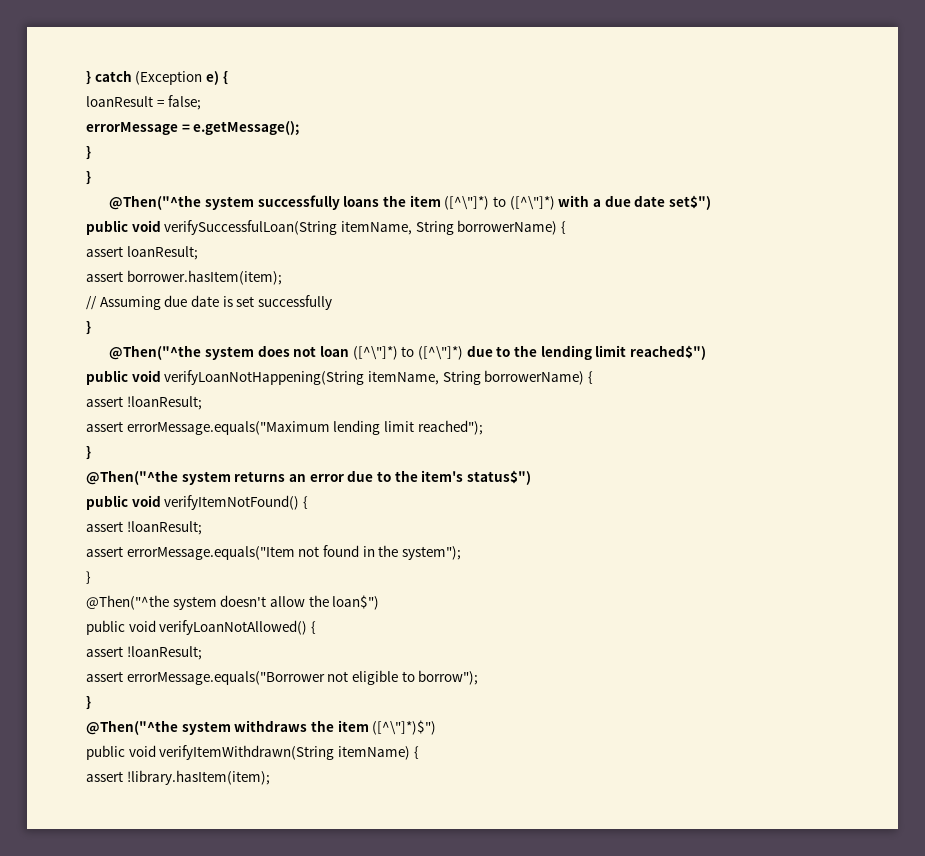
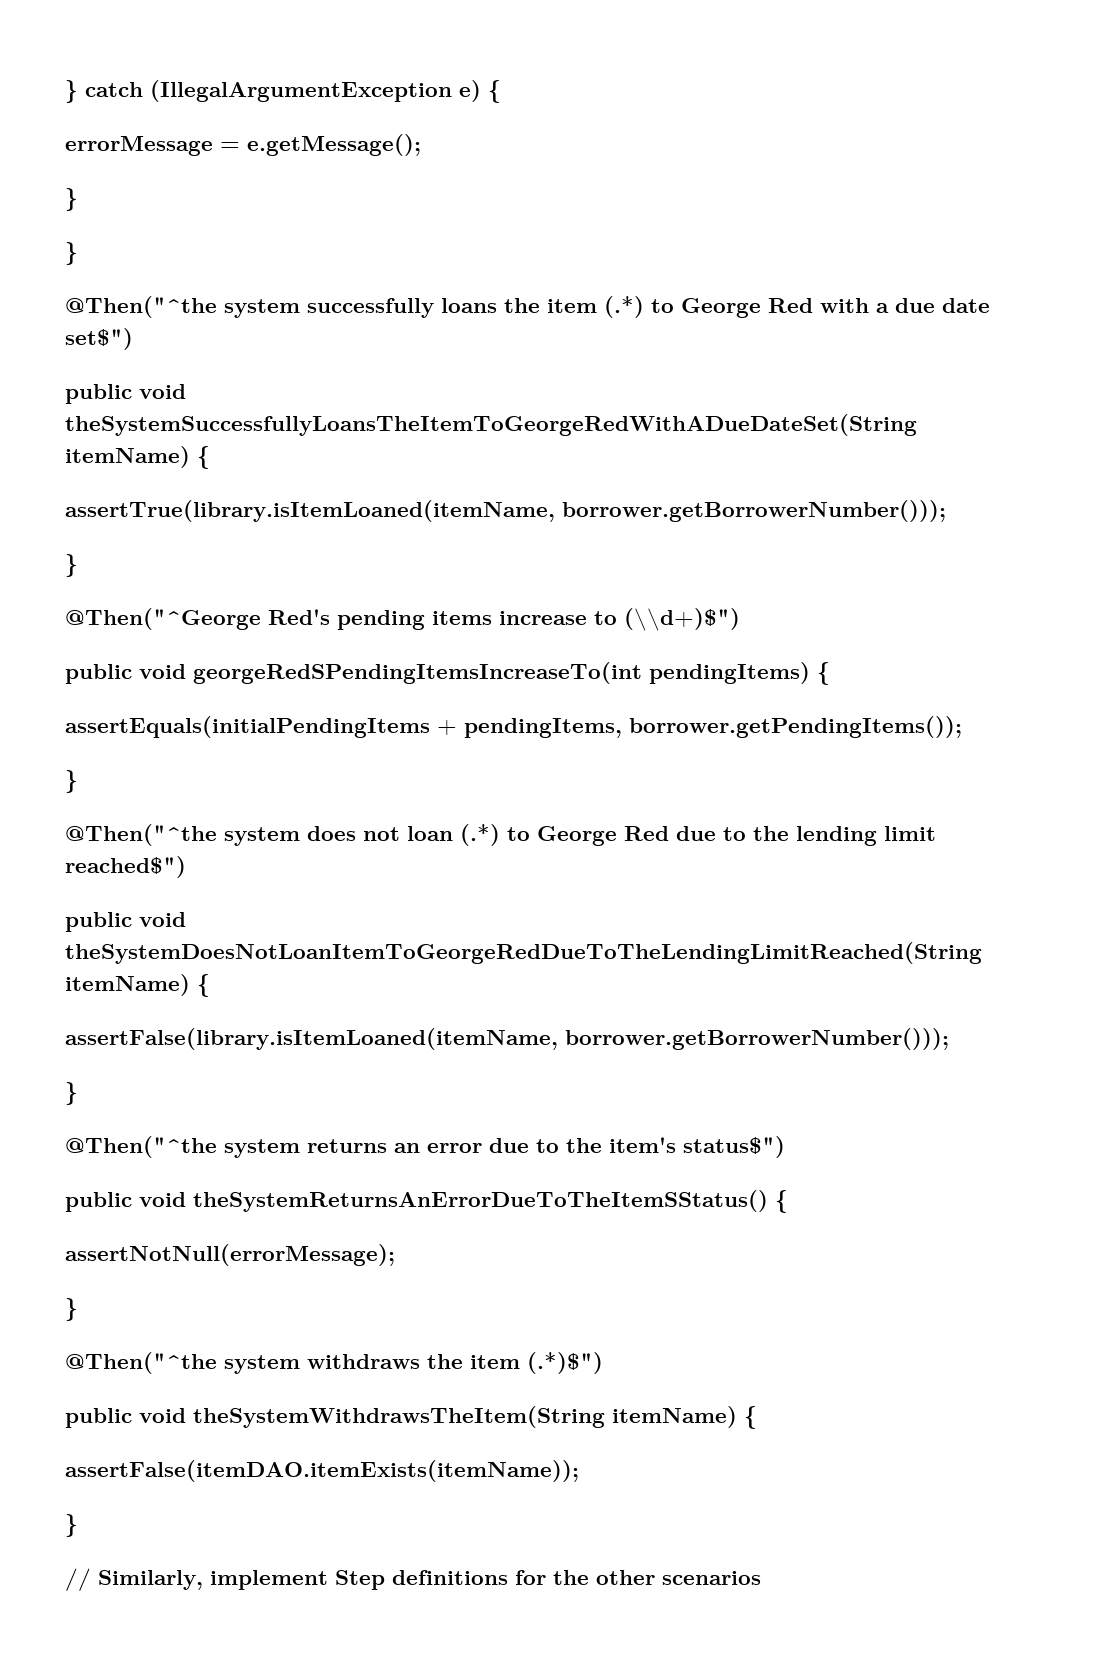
[135,71,203,85] (Exception -> [150,80,452,102] (IllegalArgumentException
[86,95,202,110] // loanResult = false; -> (501, 91) none
[444,196,555,210] ([^\"]*) to ([^\"]*) -> [604,296,813,318] (.*) to George Red
[164,220,566,235] [86,246,198,260] [86,270,282,285] [86,295,332,310] verifySuccessfulLoan(String itemName, String borrowerName) { // assert loanResult; // assert borrower.hasItem(item); // // Assuming due date is set successfully -> [65,414,917,436] [65,446,210,469] [65,500,946,522] [65,554,78,577] [65,608,740,631] [65,662,830,685] [65,716,962,738] theSystemSuccessfullyLoansTheItemToGeorgeRedWithADueDateSet(String itemName) { // assertTrue(library.isItemLoaned(itemName, borrower.getBorrowerNumber())); // } // @Then("^George Red's pending items increase to (\\d+)$") // public void georgeRedSPendingItemsIncreaseTo(int pendingItems) { // assertEquals(initialPendingItems + pendingItems, borrower.getPendingItems());
[352,346,463,360] ([^\"]*) to ([^\"]*) -> [460,824,669,846] (.*) to George Red
[164,370,593,385] [86,396,202,410] [86,420,483,435] verifyLoanNotHappening(String itemName, String borrowerName) { // assert !loanResult; // assert errorMessage.equals("Maximum lending limit reached"); -> [65,942,982,964] [65,974,210,997] [65,1028,949,1050] theSystemDoesNotLoanItemToGeorgeRedDueToTheLendingLimitReached(String itemName) { // assertFalse(library.isItemLoaned(itemName, borrower.getBorrowerNumber()));
[164,495,308,510] [86,521,202,535] [86,545,461,560] [86,571,91,584] [86,595,380,610] [86,620,316,635] [86,646,202,660] [86,670,479,685] verifyItemNotFound() { // assert !loanResult; // assert errorMessage.equals("Item not found in the system"); // } // @Then("^the system doesn't allow the loan$") // public void verifyLoanNotAllowed() { // assert !loanResult; // assert errorMessage.equals("Borrower not eligible to borrow"); -> [193,1190,788,1213] [65,1244,395,1266] theSystemReturnsAnErrorDueToTheItemSStatus() { // assertNotNull(errorMessage);
[372,720,437,735] [86,745,419,760] [86,770,270,785] ([^\"]*)$") // public void verifyItemWithdrawn(String itemName) { // assert !library.hasItem(item); -> [527,1352,603,1374] [65,1406,757,1429] [65,1460,579,1482] [65,1514,78,1537] [65,1568,761,1591] (.*)$") // public void theSystemWithdrawsTheItem(String itemName) { // assertFalse(itemDAO.itemExists(itemName)); // } // // Similarly, implement Step definitions for the other scenarios

